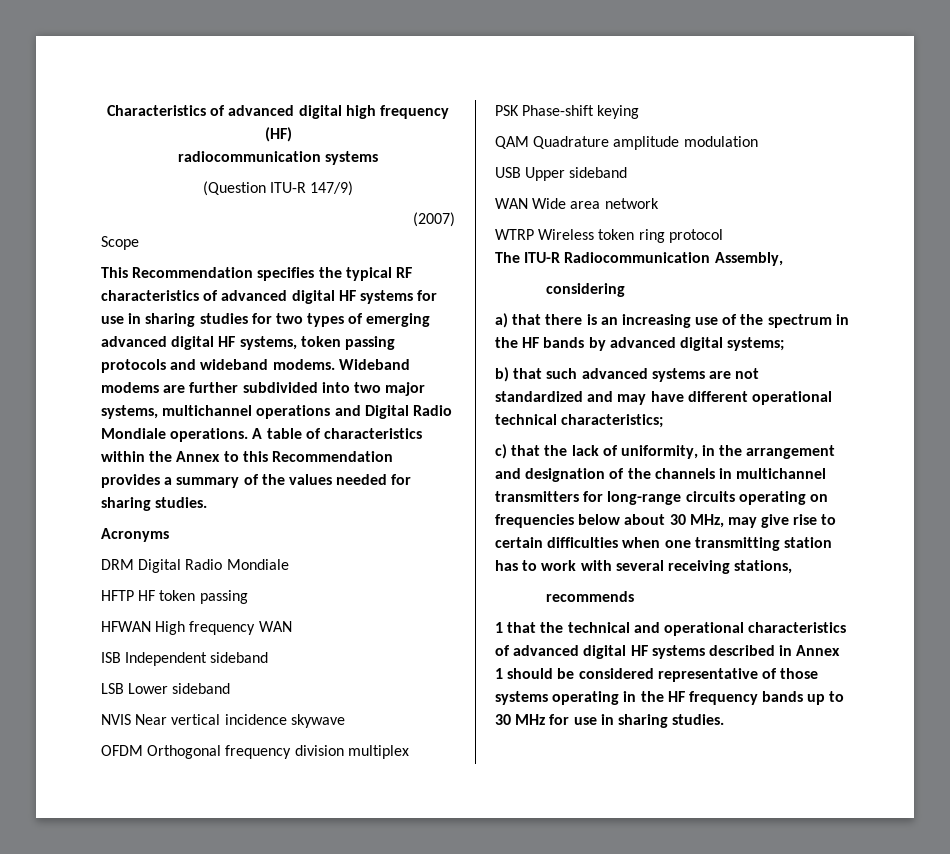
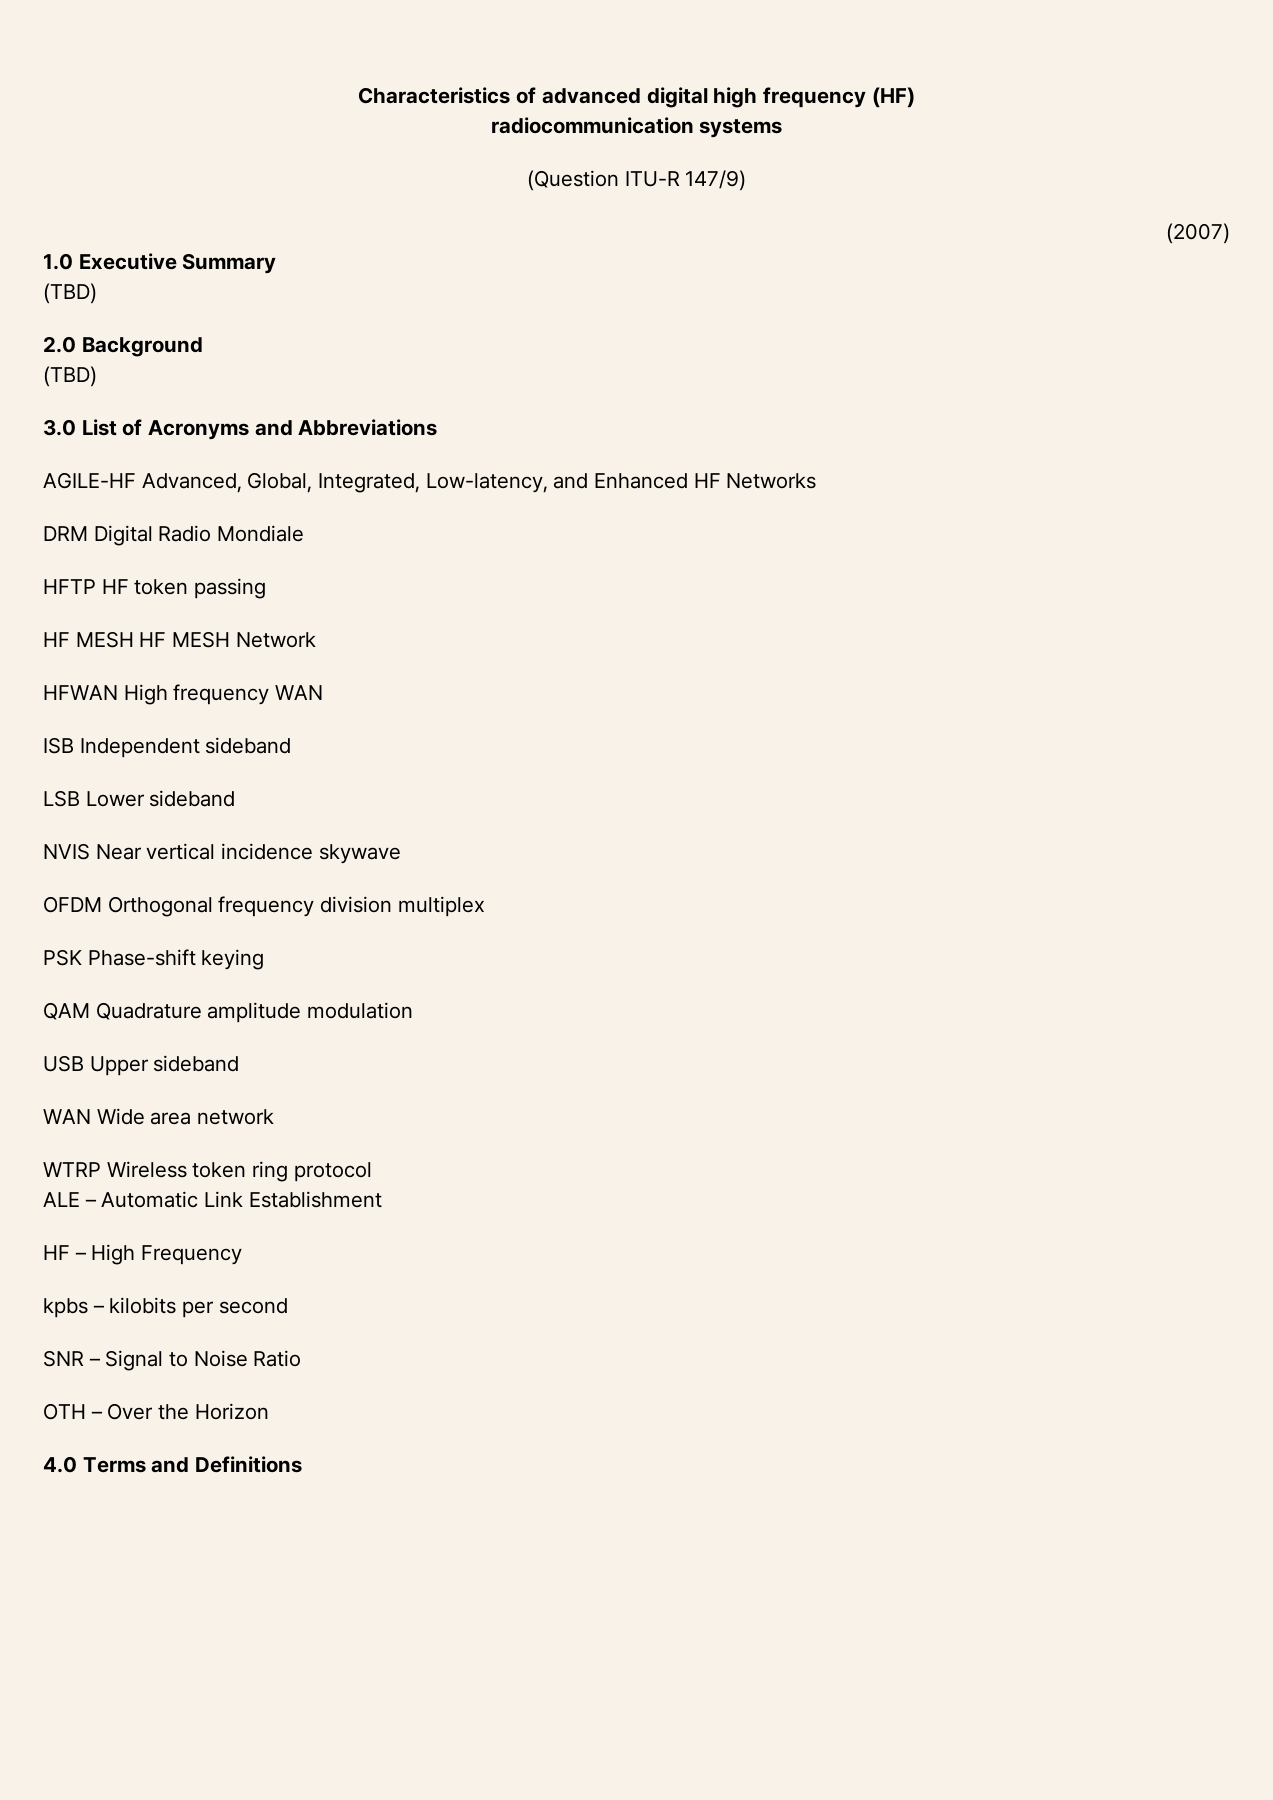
[101,236,139,250] [101,267,412,281] [101,290,438,304] [101,313,431,327] [101,336,395,350] [101,359,410,373] [101,382,426,396] [101,405,452,419] [101,428,422,442] [101,451,393,462] [101,474,412,488] [101,497,208,511] [101,528,169,542] Scope // This Recommendation specifies the typical RF characteristics of advanced digital HF systems for use in sharing studies for two types of emerging advanced digital HF systems, token passing protocols and wideband modems. Wideband modems are further subdivided into two major systems, multichannel operations and Digital Radio Mondiale operations. A table of characteristics within the Annex to this Recommendation provides a summary of the values needed for sharing studies. // Acronyms -> [43,253,277,274] [43,283,97,304] [43,336,203,357] [43,366,97,387] [43,419,438,440] [43,472,817,493] 1.0 Executive Summary // (TBD) // 2.0 Background // (TBD) // 3.0 List of Acronyms and Abbreviations // AGILE-HF Advanced, Global, Integrated, Low-latency, and Enhanced HF Networks
(248, 597) none -> [43,631,316,648] // HF MESH HF MESH Network
[495,252,783,266] [546,283,626,297] [495,313,849,328] [495,337,785,351] [495,367,760,382] [495,391,832,405] [495,414,664,428] [495,444,836,459] [495,468,827,482] [495,491,828,505] [495,514,837,528] [495,537,832,551] [495,560,793,574] [546,591,635,602] [495,622,847,636] [495,645,841,659] [495,668,819,682] [495,691,845,705] [495,714,725,728] The ITU-R Radiocommunication Assembly, // considering // a) that there is an increasing use of the spectrum in the HF bands by advanced digital systems; // b) that such advanced systems are not standardized and may have different operational technical characteristics; // c) that the lack of uniformity, in the arrangement and designation of the channels in multichannel transmitters for long-range circuits operating on frequencies below about 30 MHz, may give rise to certain difficulties when one transmitting station has to work with several receiving stations, // recommends // 1 that the technical and operational characteristics of advanced digital HF systems described in Annex 1 should be considered representative of those systems operating in the HF frequency bands up to 30 MHz for use in sharing studies. -> [43,1191,382,1208] [43,1244,243,1265] [43,1297,288,1318] [43,1350,302,1371] [43,1403,269,1420] [43,1456,303,1473] ALE – Automatic Link Establishment // HF – High Frequency // kpbs – kilobits per second // SNR – Signal to Noise Ratio // OTH – Over the Horizon // 4.0 Terms and Definitions

